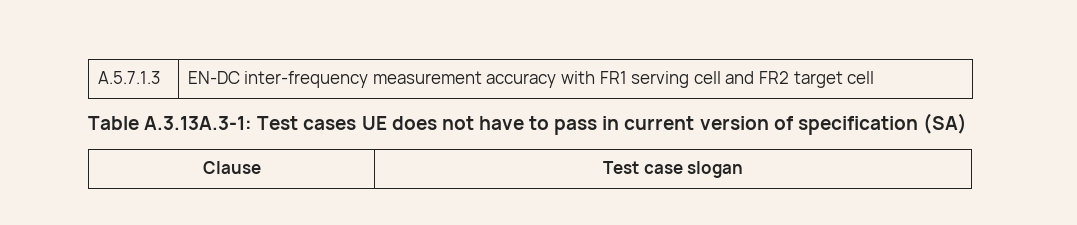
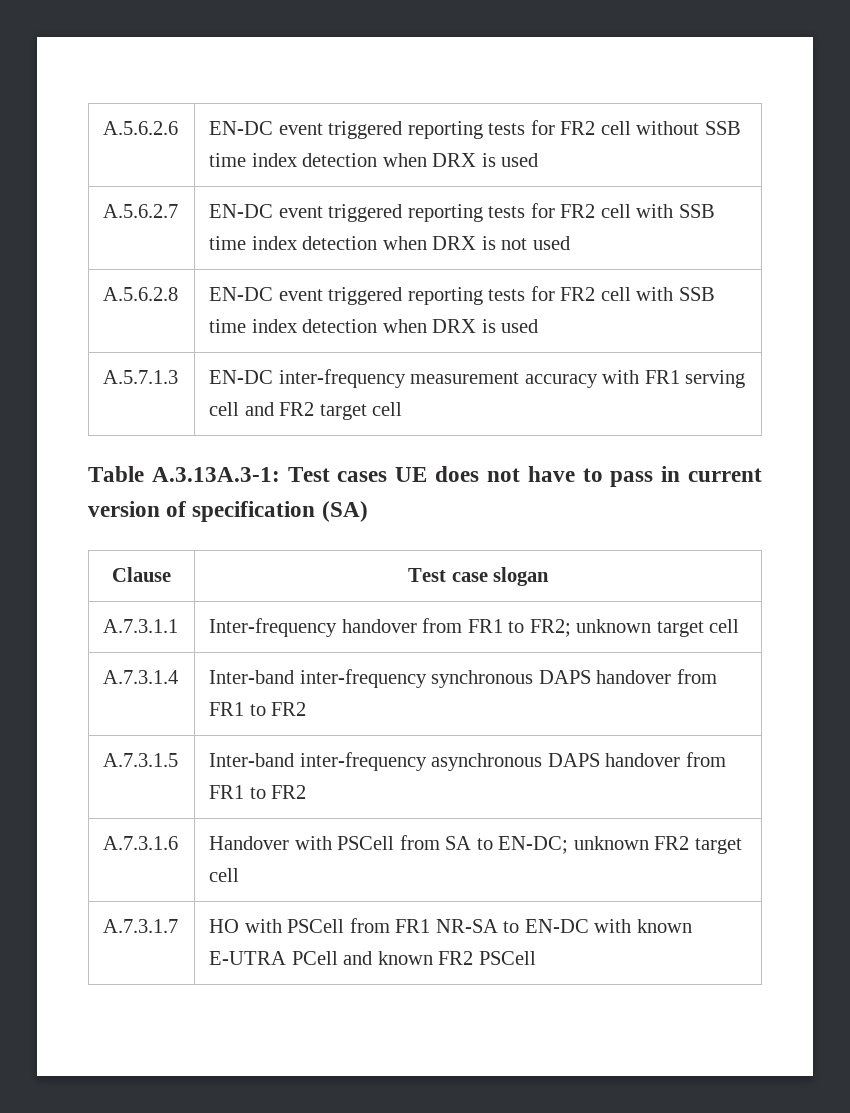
(97, 77) none -> [103,121,179,135] [209,120,742,139] [209,153,539,167] [103,204,179,218] [209,203,716,222] [209,236,570,250] [103,287,179,301] [209,286,716,305] [209,319,539,333] A.5.6.2.6 | EN-DC event triggered reporting tests for FR2 cell without SSB time index detection when DRX is used // A.5.6.2.7 | EN-DC event triggered reporting tests for FR2 cell with SSB time index detection when DRX is not used // A.5.6.2.8 | EN-DC event triggered reporting tests for FR2 cell with SSB time index detection when DRX is used //
(744, 169) none -> [103,619,179,633] [209,618,740,637] [103,670,179,684] [209,669,717,688] [209,702,307,716] [103,753,179,767] [209,752,726,771] [209,785,307,799] [103,836,179,850] [209,835,743,854] [209,868,240,882] [103,919,179,933] [209,918,693,933] [209,951,536,965] // A.7.3.1.1 | Inter-frequency handover from FR1 to FR2; unknown target cell // A.7.3.1.4 | Inter-band inter-frequency synchronous DAPS handover from FR1 to FR2 // A.7.3.1.5 | Inter-band inter-frequency asynchronous DAPS handover from FR1 to FR2 // A.7.3.1.6 | Handover with PSCell from SA to EN-DC; unknown FR2 target cell // A.7.3.1.7 | HO with PSCell from FR1 NR-SA to EN-DC with known E-UTRA PCell and known FR2 PSCell

